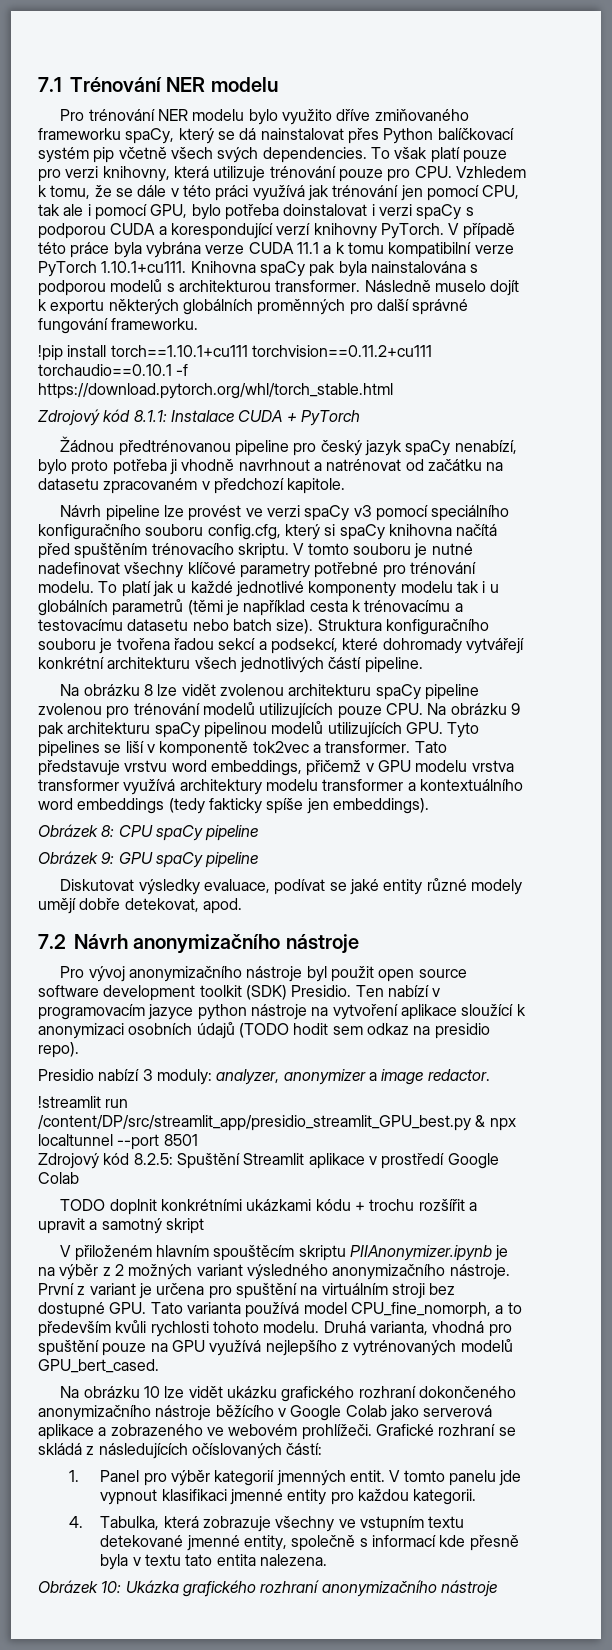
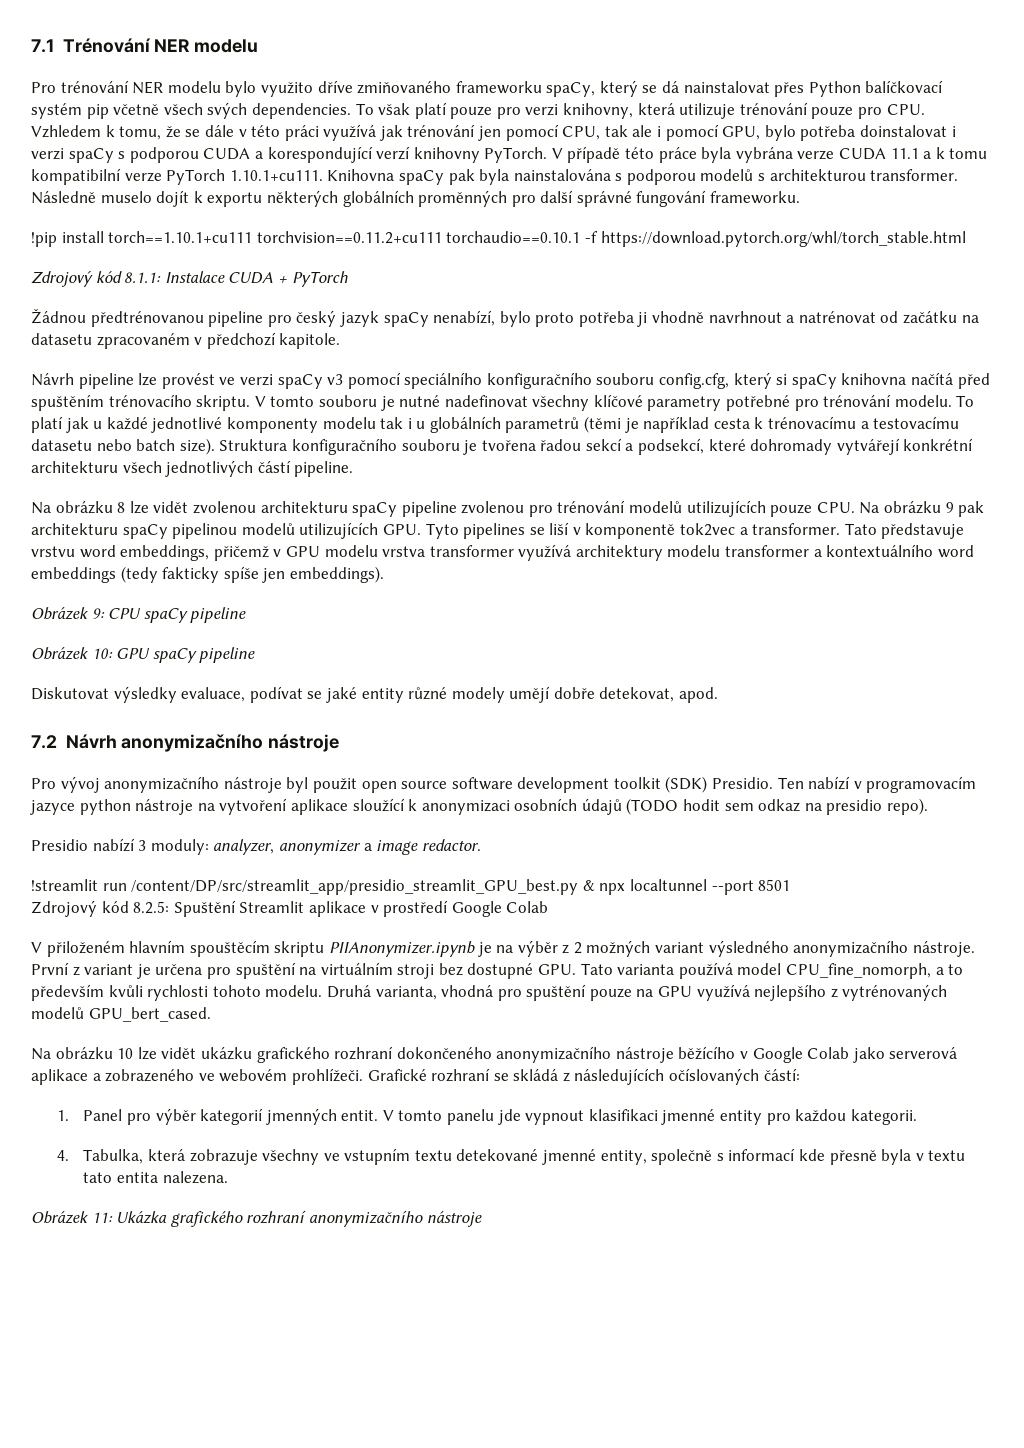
[101,825,115,837] 8: -> [91,608,105,619] 9:
[101,852,115,864] 9: -> [91,648,113,659] 10:
[60,1199,477,1215] [38,1218,204,1234] // TODO doplnit konkrétními ukázkami kódu + trochu rozšířit a upravit a samotný skript -> (549, 907) none
[101,1581,122,1593] 10: -> [91,1212,113,1223] 11:

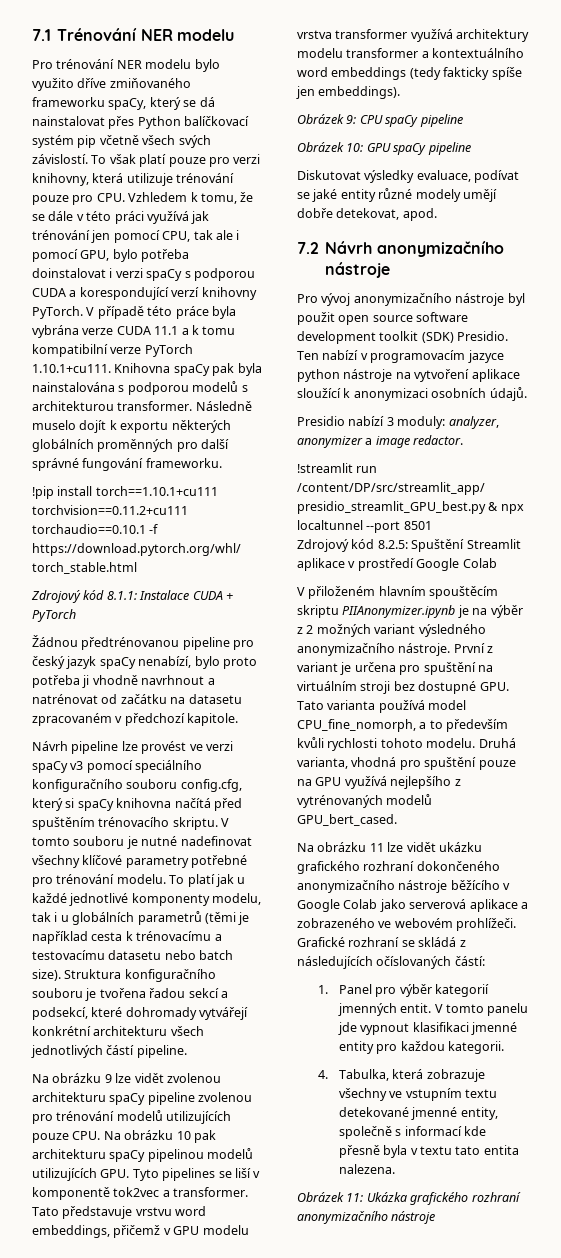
[251,103,351,119] dependencies. -> [32,154,88,164] závislostí.
[322,417,376,429] modelu -> [212,893,262,905] modelu,
[117,502,126,513] 8 -> [104,1074,112,1083] 9
[945,502,954,513] 9 -> [176,1131,191,1140] 10
[581,798,929,815] údajů (TODO hodit sem odkaz na presidio repo). -> [489,387,527,401] údajů.
[117,1048,134,1059] 10 -> [369,843,384,852] 11

